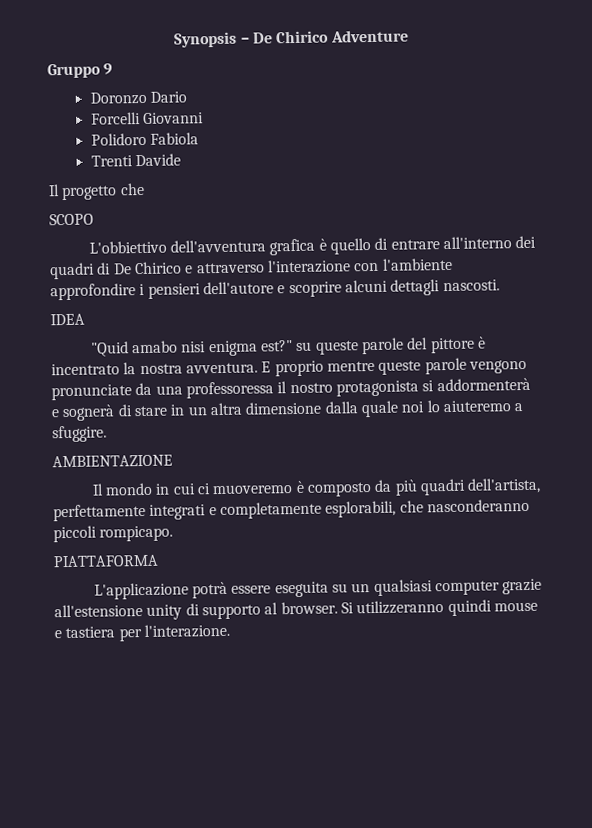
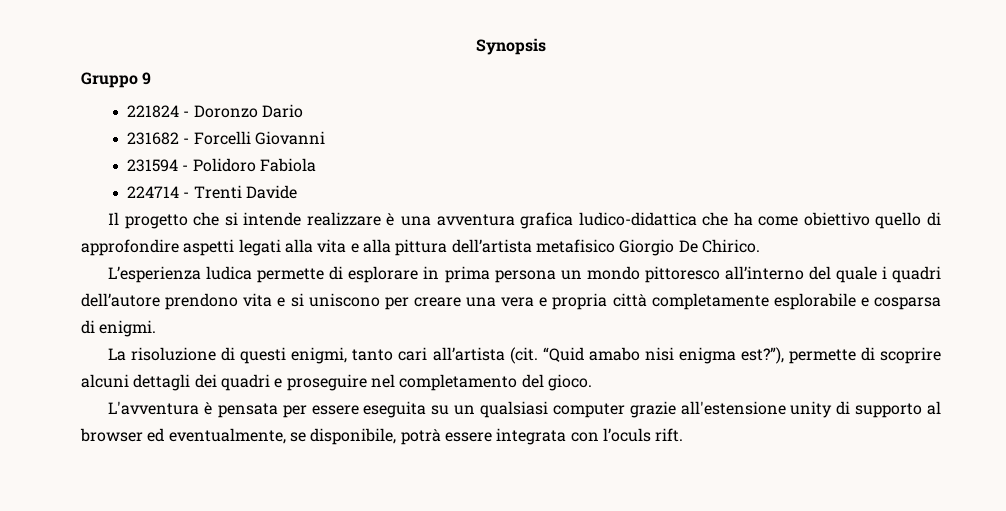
[240,29,409,44] – De Chirico Adventure -> (546, 46) none
(114, 69) none -> [126,105,190,118] 221824 -
(188, 97) none -> [126,132,190,145] 231682 -
(205, 118) none -> [126,159,189,172] 231594 -
(200, 138) none -> [126,186,190,198] 224714 -
[49,213,94,226] [88,235,537,256] [50,257,453,280] [50,279,500,301] [50,313,85,326] [90,336,486,357] [51,357,527,377] [51,377,531,401] [51,400,524,422] [52,425,107,443] [52,454,173,468] [91,477,542,497] [53,498,530,522] [53,525,174,543] [53,554,158,568] [93,581,228,600] // SCOPO // L'obbiettivo dell'avventura grafica è quello di entrare all'interno dei quadri di De Chirico e attraverso l'interazione con l'ambiente approfondire i pensieri dell'autore e scoprire alcuni dettagli nascosti. // IDEA // "Quid amabo nisi enigma est?" su queste parole del pittore è incentrato la nostra avventura. E proprio mentre queste parole vengono pronunciate da una professoressa il nostro protagonista si addormenterà e sognerà di stare in un altra dimensione dalla quale noi lo aiuteremo a sfuggire. // AMBIENTAZIONE // Il mondo in cui ci muoveremo è composto da più quadri dell'artista, perfettamente integrati e completamente esplorabili, che nasconderanno piccoli rompicapo. // PIATTAFORMA // L'applicazione potrà -> [224,212,941,229] [81,239,760,256] [108,266,941,283] [81,293,941,310] [81,320,157,337] [108,347,941,364] [81,374,592,391] [108,401,307,418] si intende realizzare è una avventura grafica ludico-didattica che ha come obiettivo quello di approfondire aspetti legati alla vita e alla pittura dell’artista metafisico Giorgio De Chirico. // L’esperienza ludica permette di esplorare in prima persona un mondo pittoresco all’interno del quale i quadri dell’autore prendono vita e si uniscono per creare una vera e propria città completamente esplorabile e cosparsa di enigmi. // La risoluzione di questi enigmi, tanto cari all’artista (cit. “Quid amabo nisi enigma est?”), permette di scoprire alcuni dettagli dei quadri e proseguire nel completamento del gioco. // L'avventura è pensata per
[280,599,538,617] [54,623,230,642] browser. Si utilizzeranno quindi mouse e tastiera per l'interazione. -> [80,428,684,445] browser ed eventualmente, se disponibile, potrà essere integrata con l’oculs rift.

